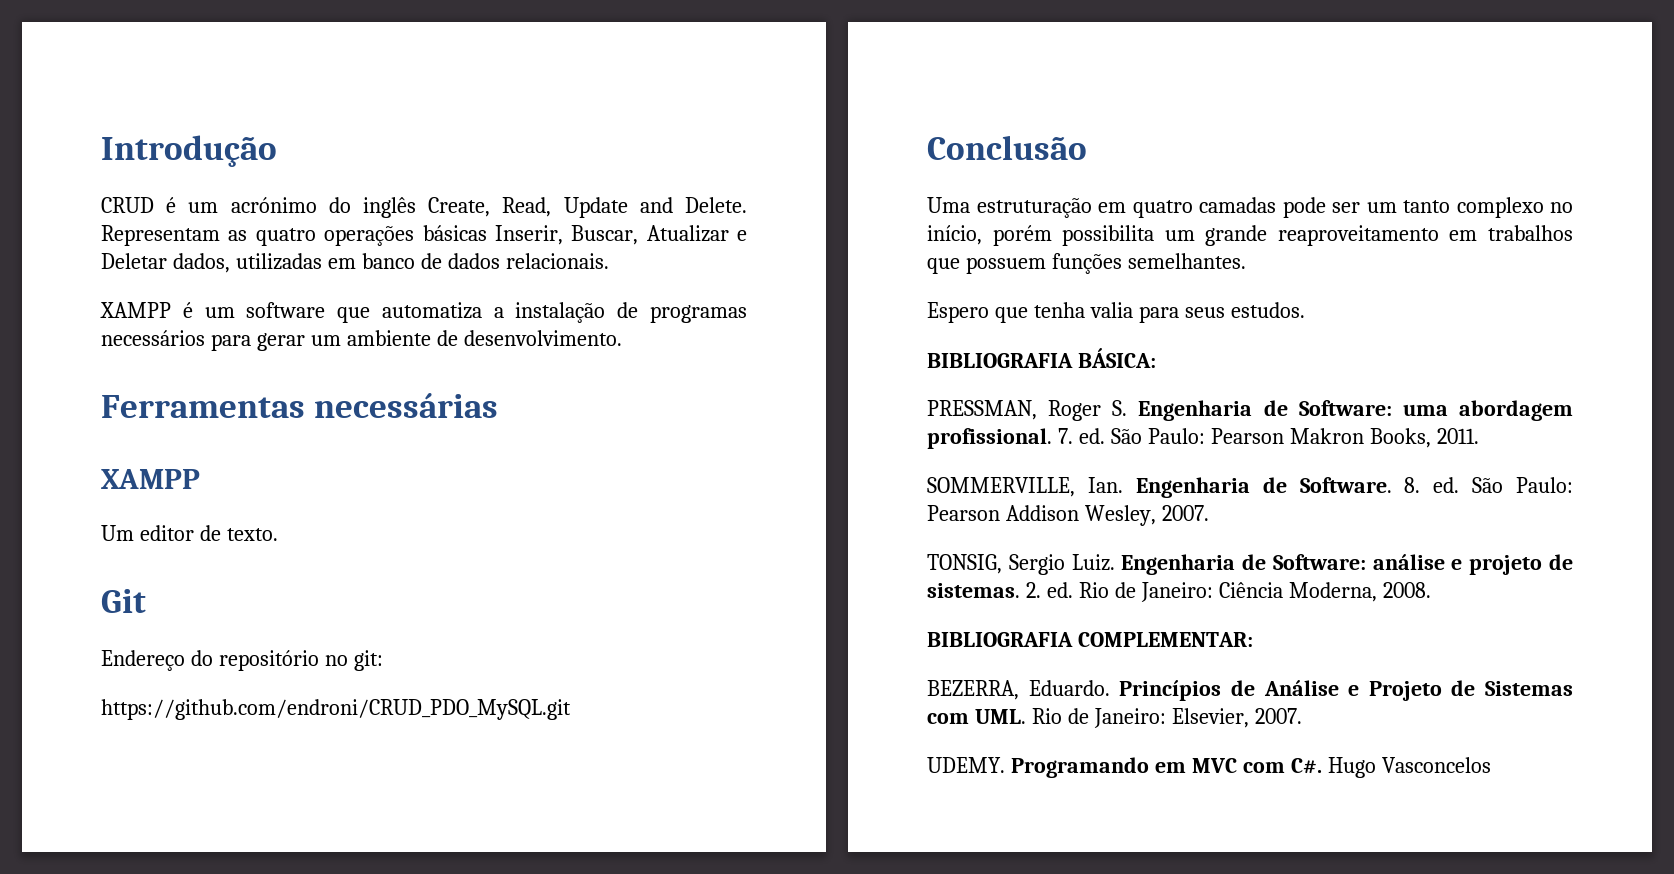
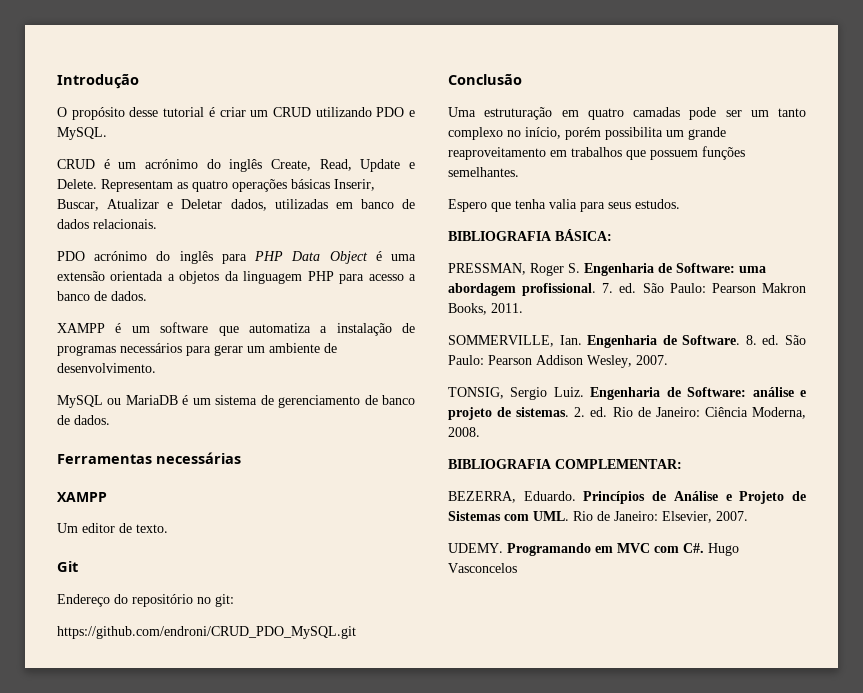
(277, 151) none -> [57,107,415,120] [57,127,107,140] // O propósito desse tutorial é criar um CRUD utilizando PDO e MySQL.
[639,197,673,213] and -> [409,162,415,169] e
(609, 261) none -> [57,251,417,264] [57,271,417,284] [57,291,147,301] // PDO acrónimo do inglês para PHP Data Object é uma extensão orientada a objetos da linguagem PHP para acesso a banco de dados.
(622, 338) none -> [57,395,416,408] [57,415,110,425] // MySQL ou MariaDB é um sistema de gerenciamento de banco de dados.

